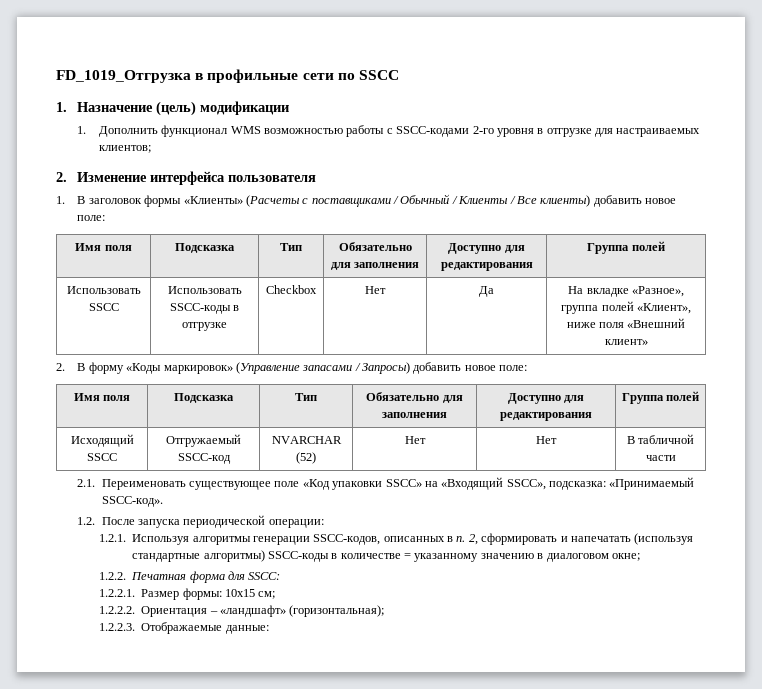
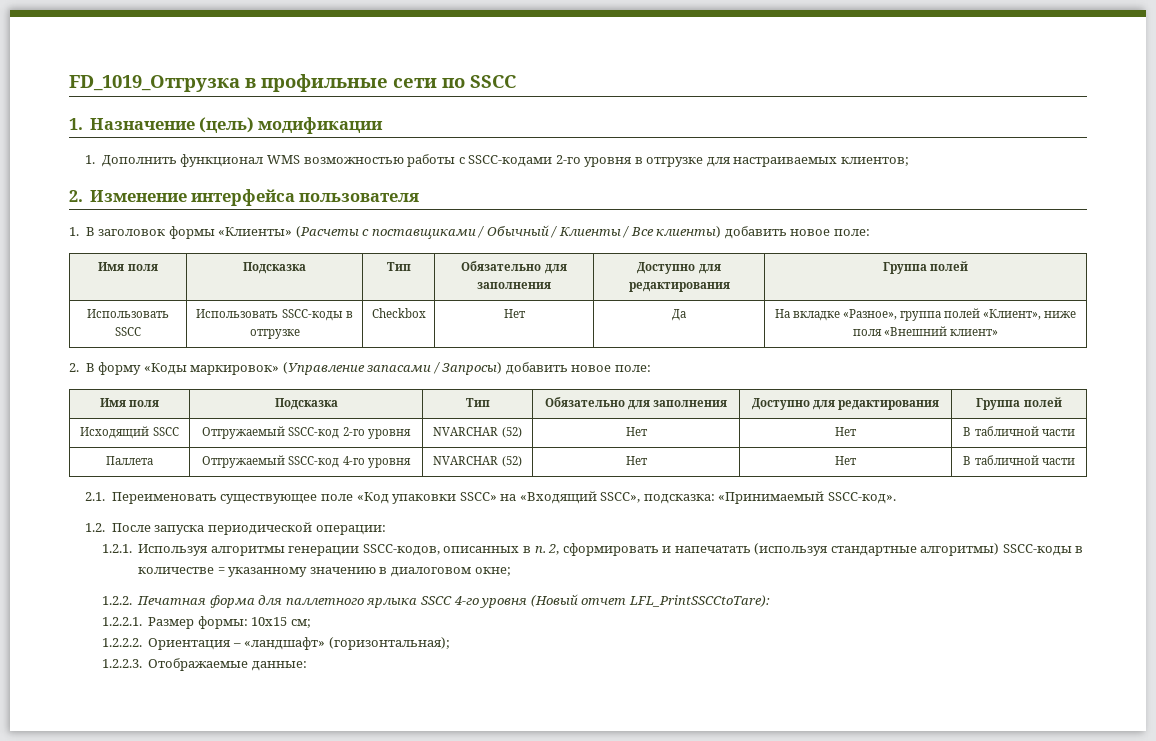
(231, 458) none -> [342,427,411,439] [433,427,522,438] [625,427,648,436] [835,427,857,436] [963,426,1075,436] [106,456,153,465] [202,455,411,468] 2-го уровня | NVARCHAR (52) | Нет | Нет | В табличной части // Паллета | Отгружаемый SSCC-код 4-го уровня
[248,572,281,580] SSCC: -> [285,594,770,608] паллетного ярлыка SSCC 4-го уровня (Новый отчет LFL_PrintSSCCtoTare):

